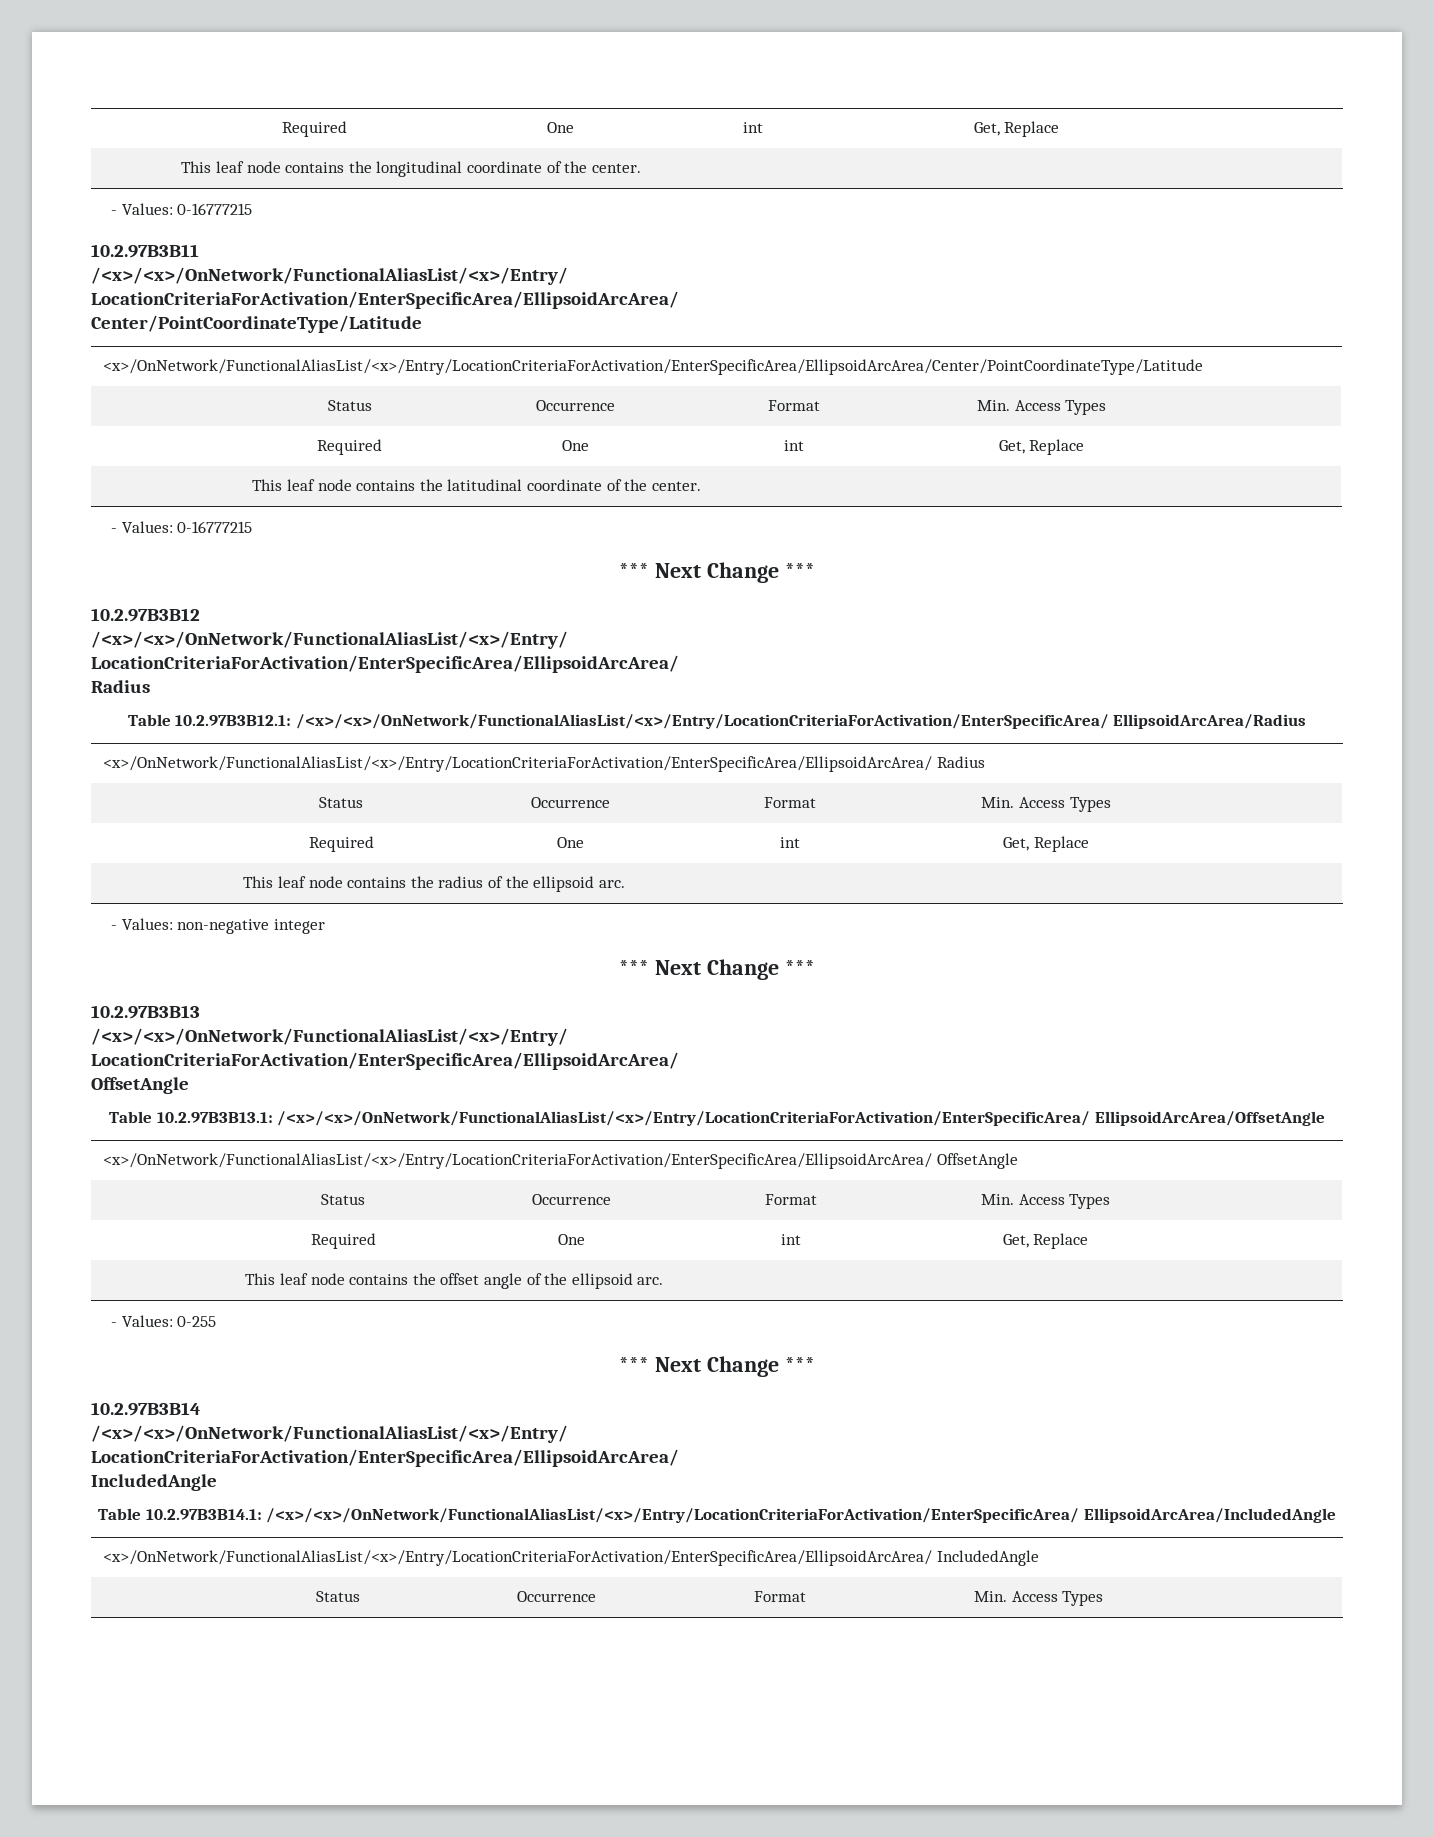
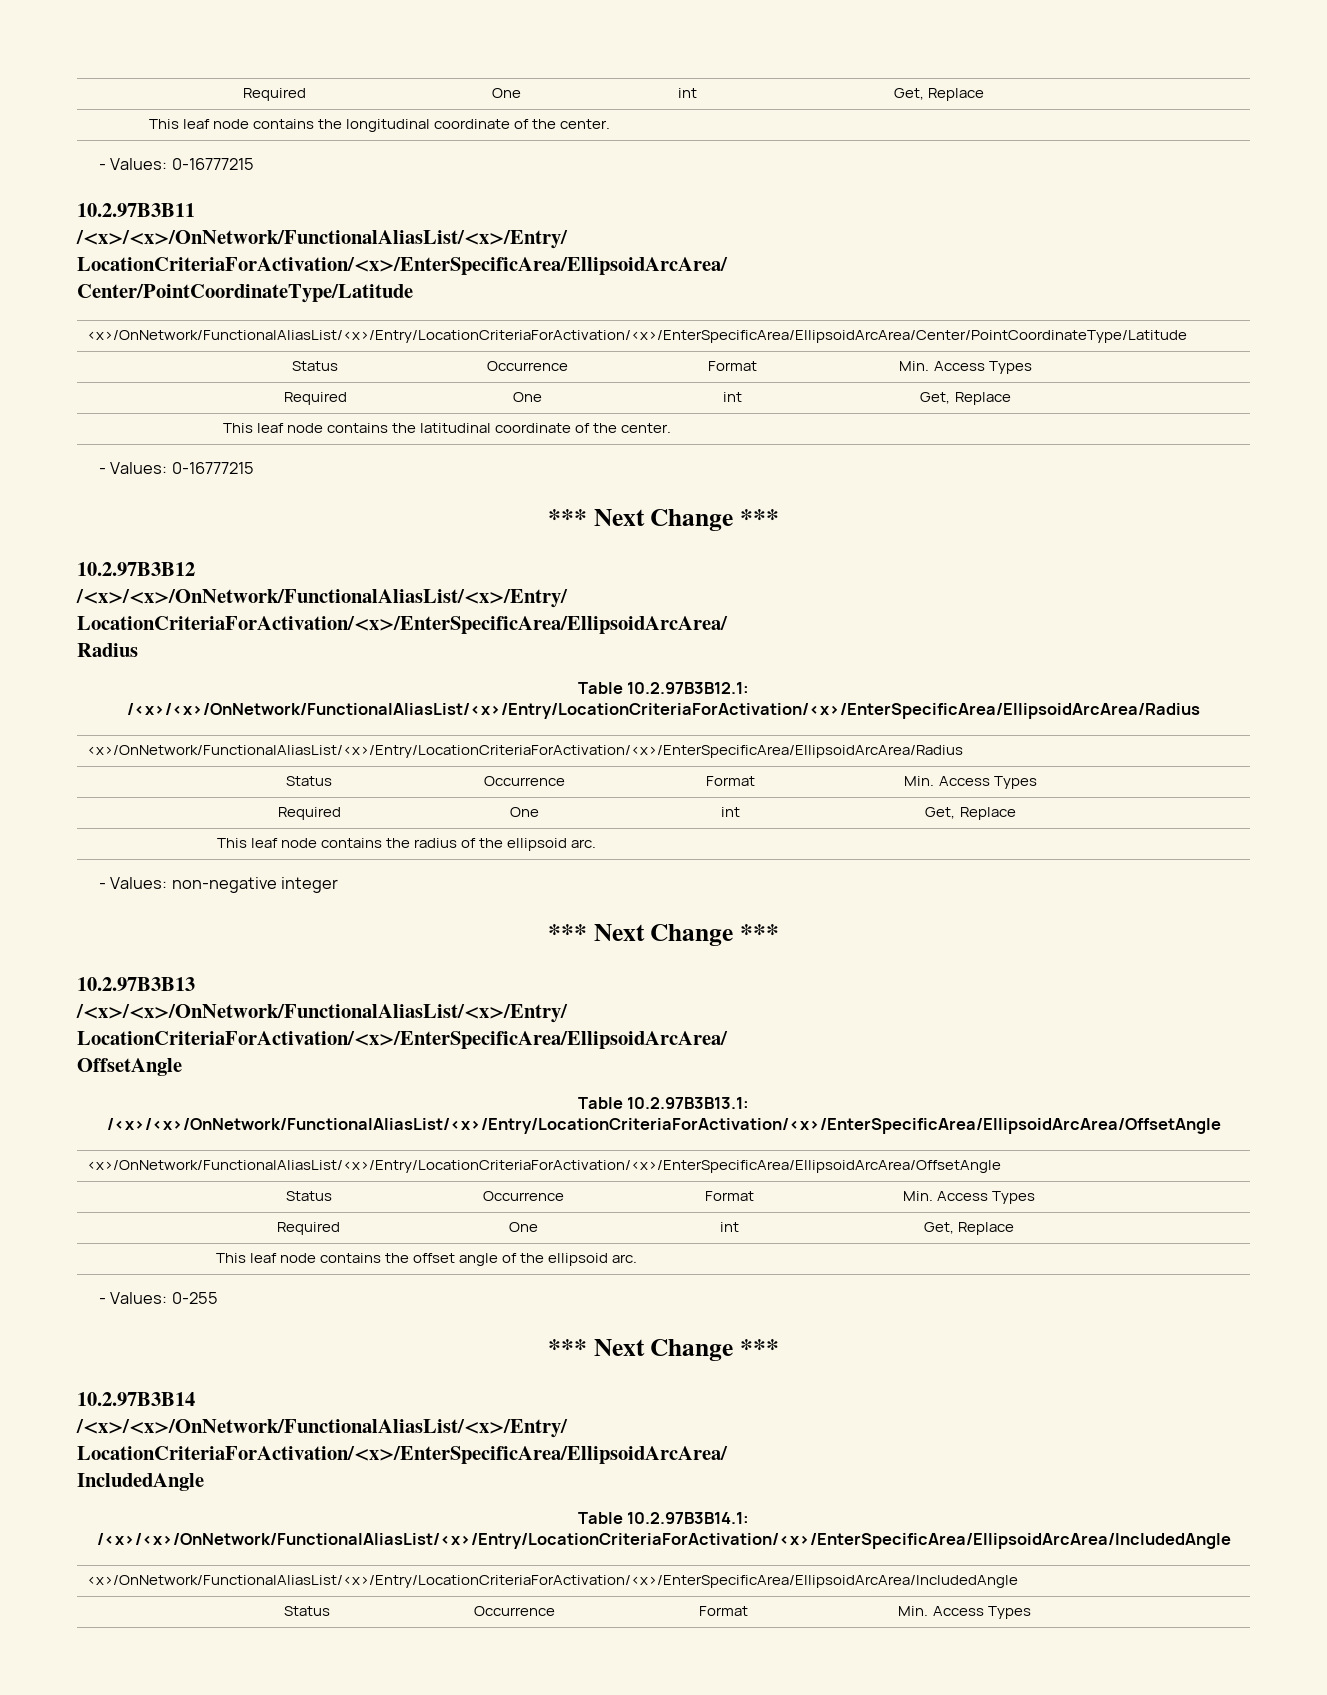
[91,291,679,309] LocationCriteriaForActivation/EnterSpecificArea/EllipsoidArcArea/ -> [77,257,728,275] LocationCriteriaForActivation/<x>/EnterSpecificArea/EllipsoidArcArea/
[103,359,1204,375] <x>/OnNetwork/FunctionalAliasList/<x>/Entry/LocationCriteriaForActivation/EnterSpecificArea/EllipsoidArcArea/Center/PointCoordinateType/Latitude -> [86,330,1187,343] <x>/OnNetwork/FunctionalAliasList/<x>/Entry/LocationCriteriaForActivation/<x>/EnterSpecificArea/EllipsoidArcArea/Center/PointCoordinateType/Latitude
[91,655,679,673] LocationCriteriaForActivation/EnterSpecificArea/EllipsoidArcArea/ -> [77,616,728,634] LocationCriteriaForActivation/<x>/EnterSpecificArea/EllipsoidArcArea/
[295,714,1307,729] [103,756,985,772] /<x>/<x>/OnNetwork/FunctionalAliasList/<x>/Entry/LocationCriteriaForActivation/EnterSpecificArea/ EllipsoidArcArea/Radius // <x>/OnNetwork/FunctionalAliasList/<x>/Entry/LocationCriteriaForActivation/EnterSpecificArea/EllipsoidArcArea/ Radius -> [127,703,1200,719] [86,745,963,758] /<x>/<x>/OnNetwork/FunctionalAliasList/<x>/Entry/LocationCriteriaForActivation/<x>/EnterSpecificArea/EllipsoidArcArea/Radius // <x>/OnNetwork/FunctionalAliasList/<x>/Entry/LocationCriteriaForActivation/<x>/EnterSpecificArea/EllipsoidArcArea/Radius
[91,1052,679,1070] LocationCriteriaForActivation/EnterSpecificArea/EllipsoidArcArea/ -> [77,1031,728,1049] LocationCriteriaForActivation/<x>/EnterSpecificArea/EllipsoidArcArea/
[277,1111,1325,1126] [103,1153,1018,1169] /<x>/<x>/OnNetwork/FunctionalAliasList/<x>/Entry/LocationCriteriaForActivation/EnterSpecificArea/ EllipsoidArcArea/OffsetAngle // <x>/OnNetwork/FunctionalAliasList/<x>/Entry/LocationCriteriaForActivation/EnterSpecificArea/EllipsoidArcArea/ OffsetAngle -> [106,1118,1221,1134] [86,1160,1001,1173] /<x>/<x>/OnNetwork/FunctionalAliasList/<x>/Entry/LocationCriteriaForActivation/<x>/EnterSpecificArea/EllipsoidArcArea/OffsetAngle // <x>/OnNetwork/FunctionalAliasList/<x>/Entry/LocationCriteriaForActivation/<x>/EnterSpecificArea/EllipsoidArcArea/OffsetAngle
[91,1449,679,1467] LocationCriteriaForActivation/EnterSpecificArea/EllipsoidArcArea/ -> [77,1446,728,1464] LocationCriteriaForActivation/<x>/EnterSpecificArea/EllipsoidArcArea/
[266,1508,1336,1523] [103,1550,1039,1566] /<x>/<x>/OnNetwork/FunctionalAliasList/<x>/Entry/LocationCriteriaForActivation/EnterSpecificArea/ EllipsoidArcArea/IncludedAngle // <x>/OnNetwork/FunctionalAliasList/<x>/Entry/LocationCriteriaForActivation/EnterSpecificArea/EllipsoidArcArea/ IncludedAngle -> [96,1533,1231,1549] [86,1575,1018,1588] /<x>/<x>/OnNetwork/FunctionalAliasList/<x>/Entry/LocationCriteriaForActivation/<x>/EnterSpecificArea/EllipsoidArcArea/IncludedAngle // <x>/OnNetwork/FunctionalAliasList/<x>/Entry/LocationCriteriaForActivation/<x>/EnterSpecificArea/EllipsoidArcArea/IncludedAngle

